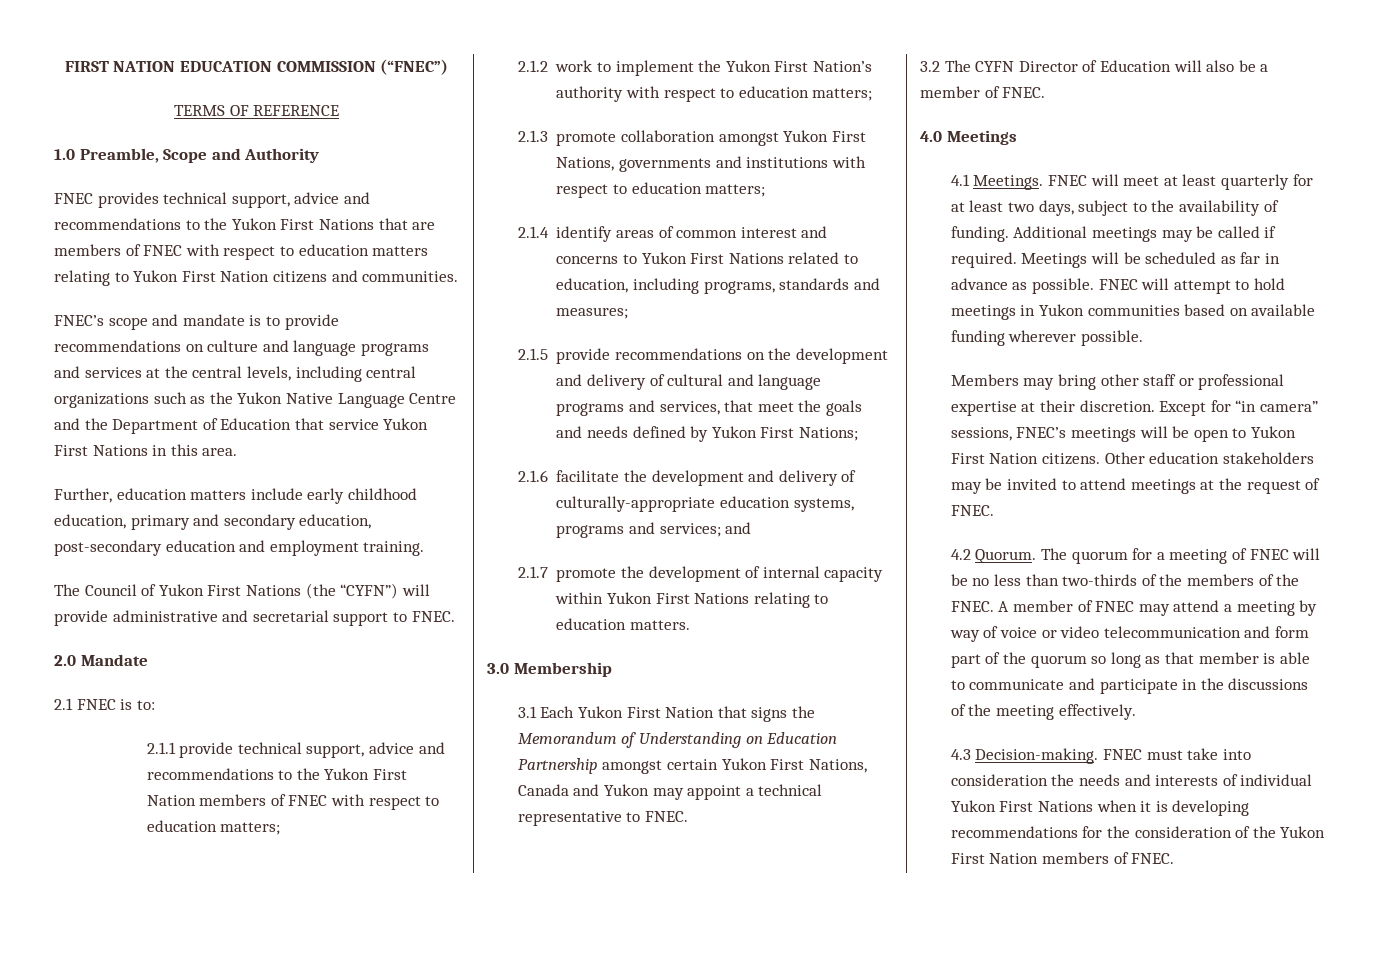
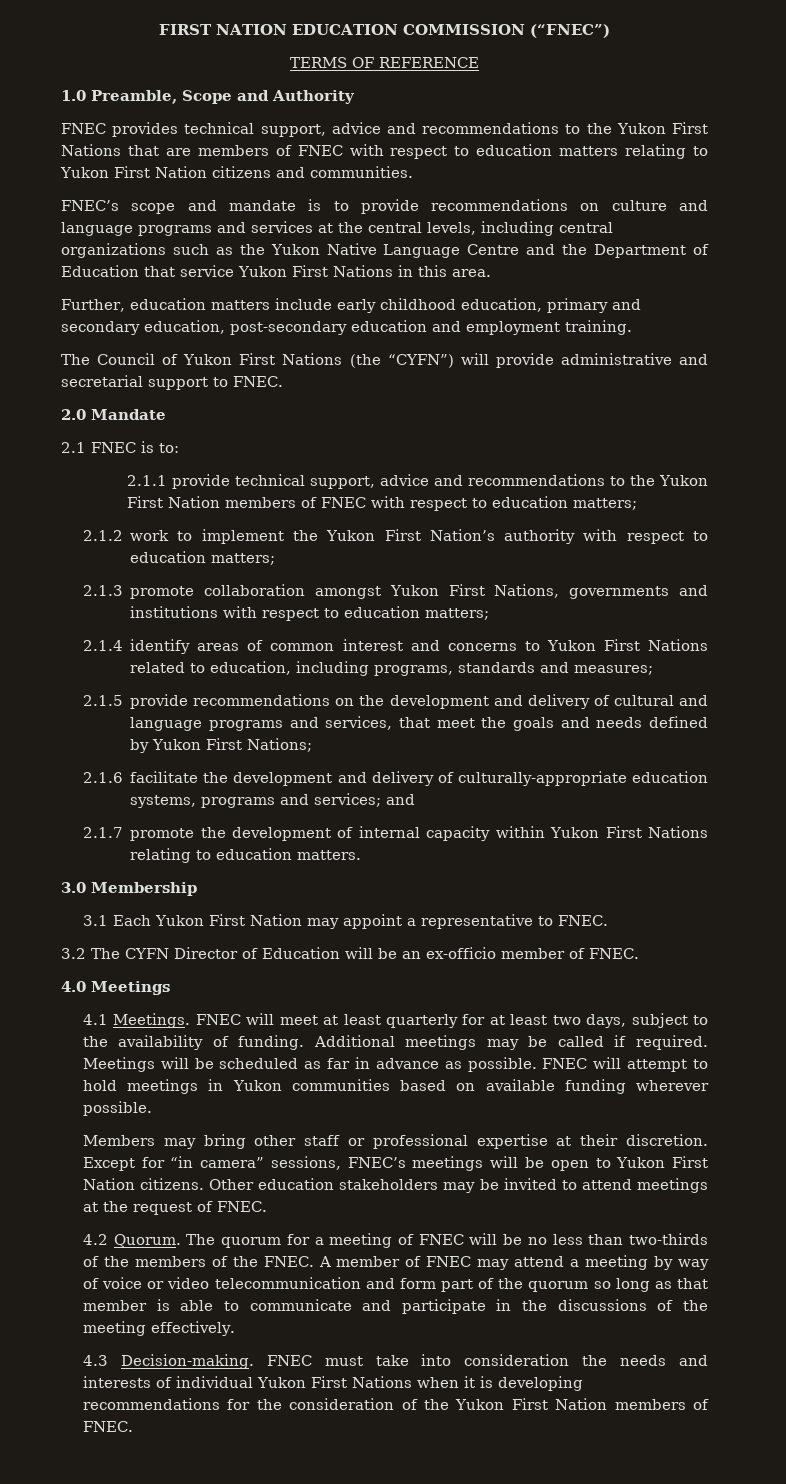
[717,706,815,722] [517,732,838,748] [517,758,867,774] [517,784,650,796] that signs the Memorandum of Understanding on Education Partnership amongst certain Yukon First Nations, Canada and Yukon -> (302, 920) none
[758,784,823,796] technical -> (416, 922) none
[1206,60,1269,72] also be a -> [378,947,496,959] be an ex-officio

